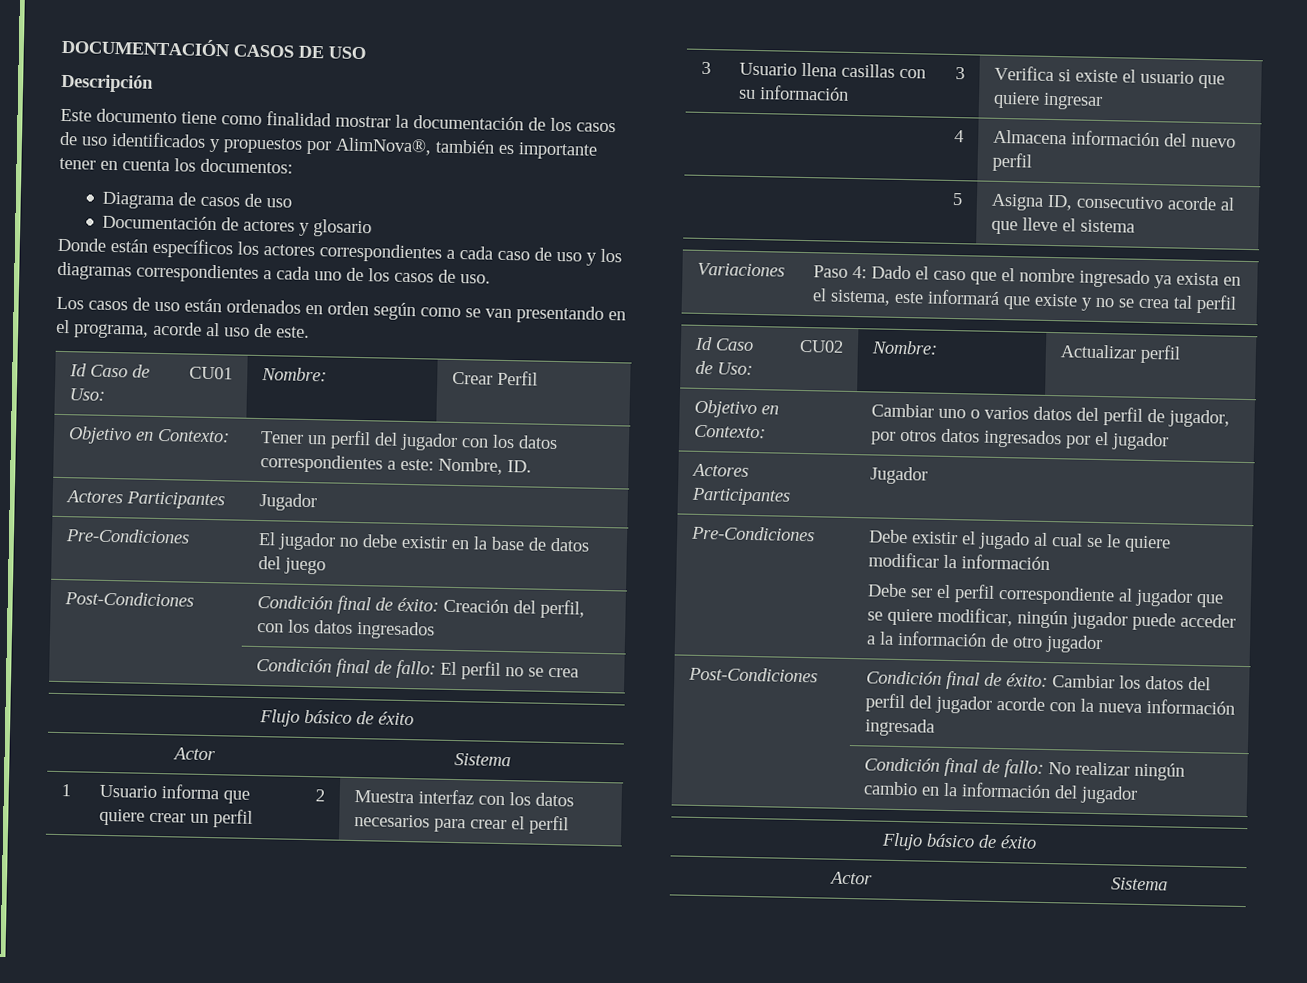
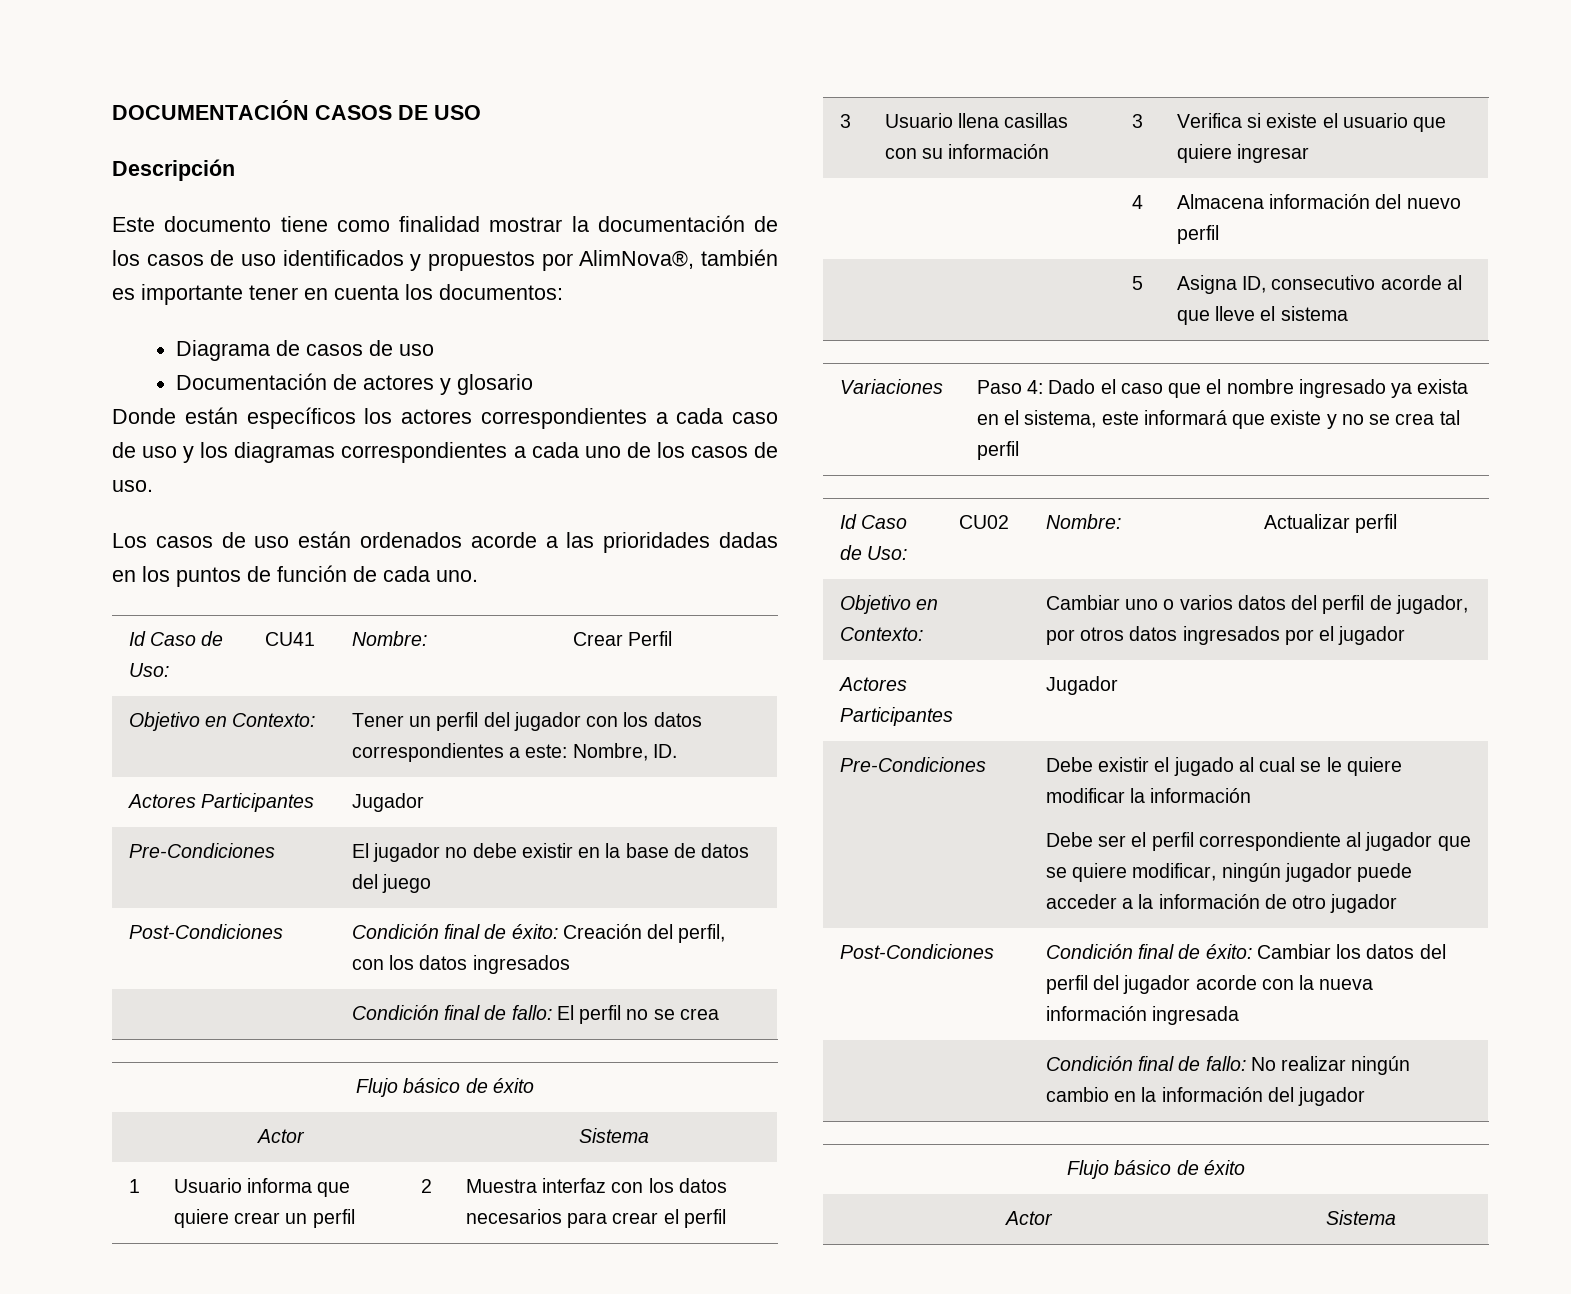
[305,301,626,324] [56,319,310,339] [68,363,150,378] [68,388,105,401] [188,366,233,380] en orden según como se van presentando en el programa, acorde al uso de este. // Id Caso de Uso: | CU01 -> [470,532,778,553] [112,565,478,587] [128,631,224,646] [128,663,169,677] [264,632,315,646] acorde a las prioridades dadas en los puntos de función de cada uno. // Id Caso de Uso: | CU41

